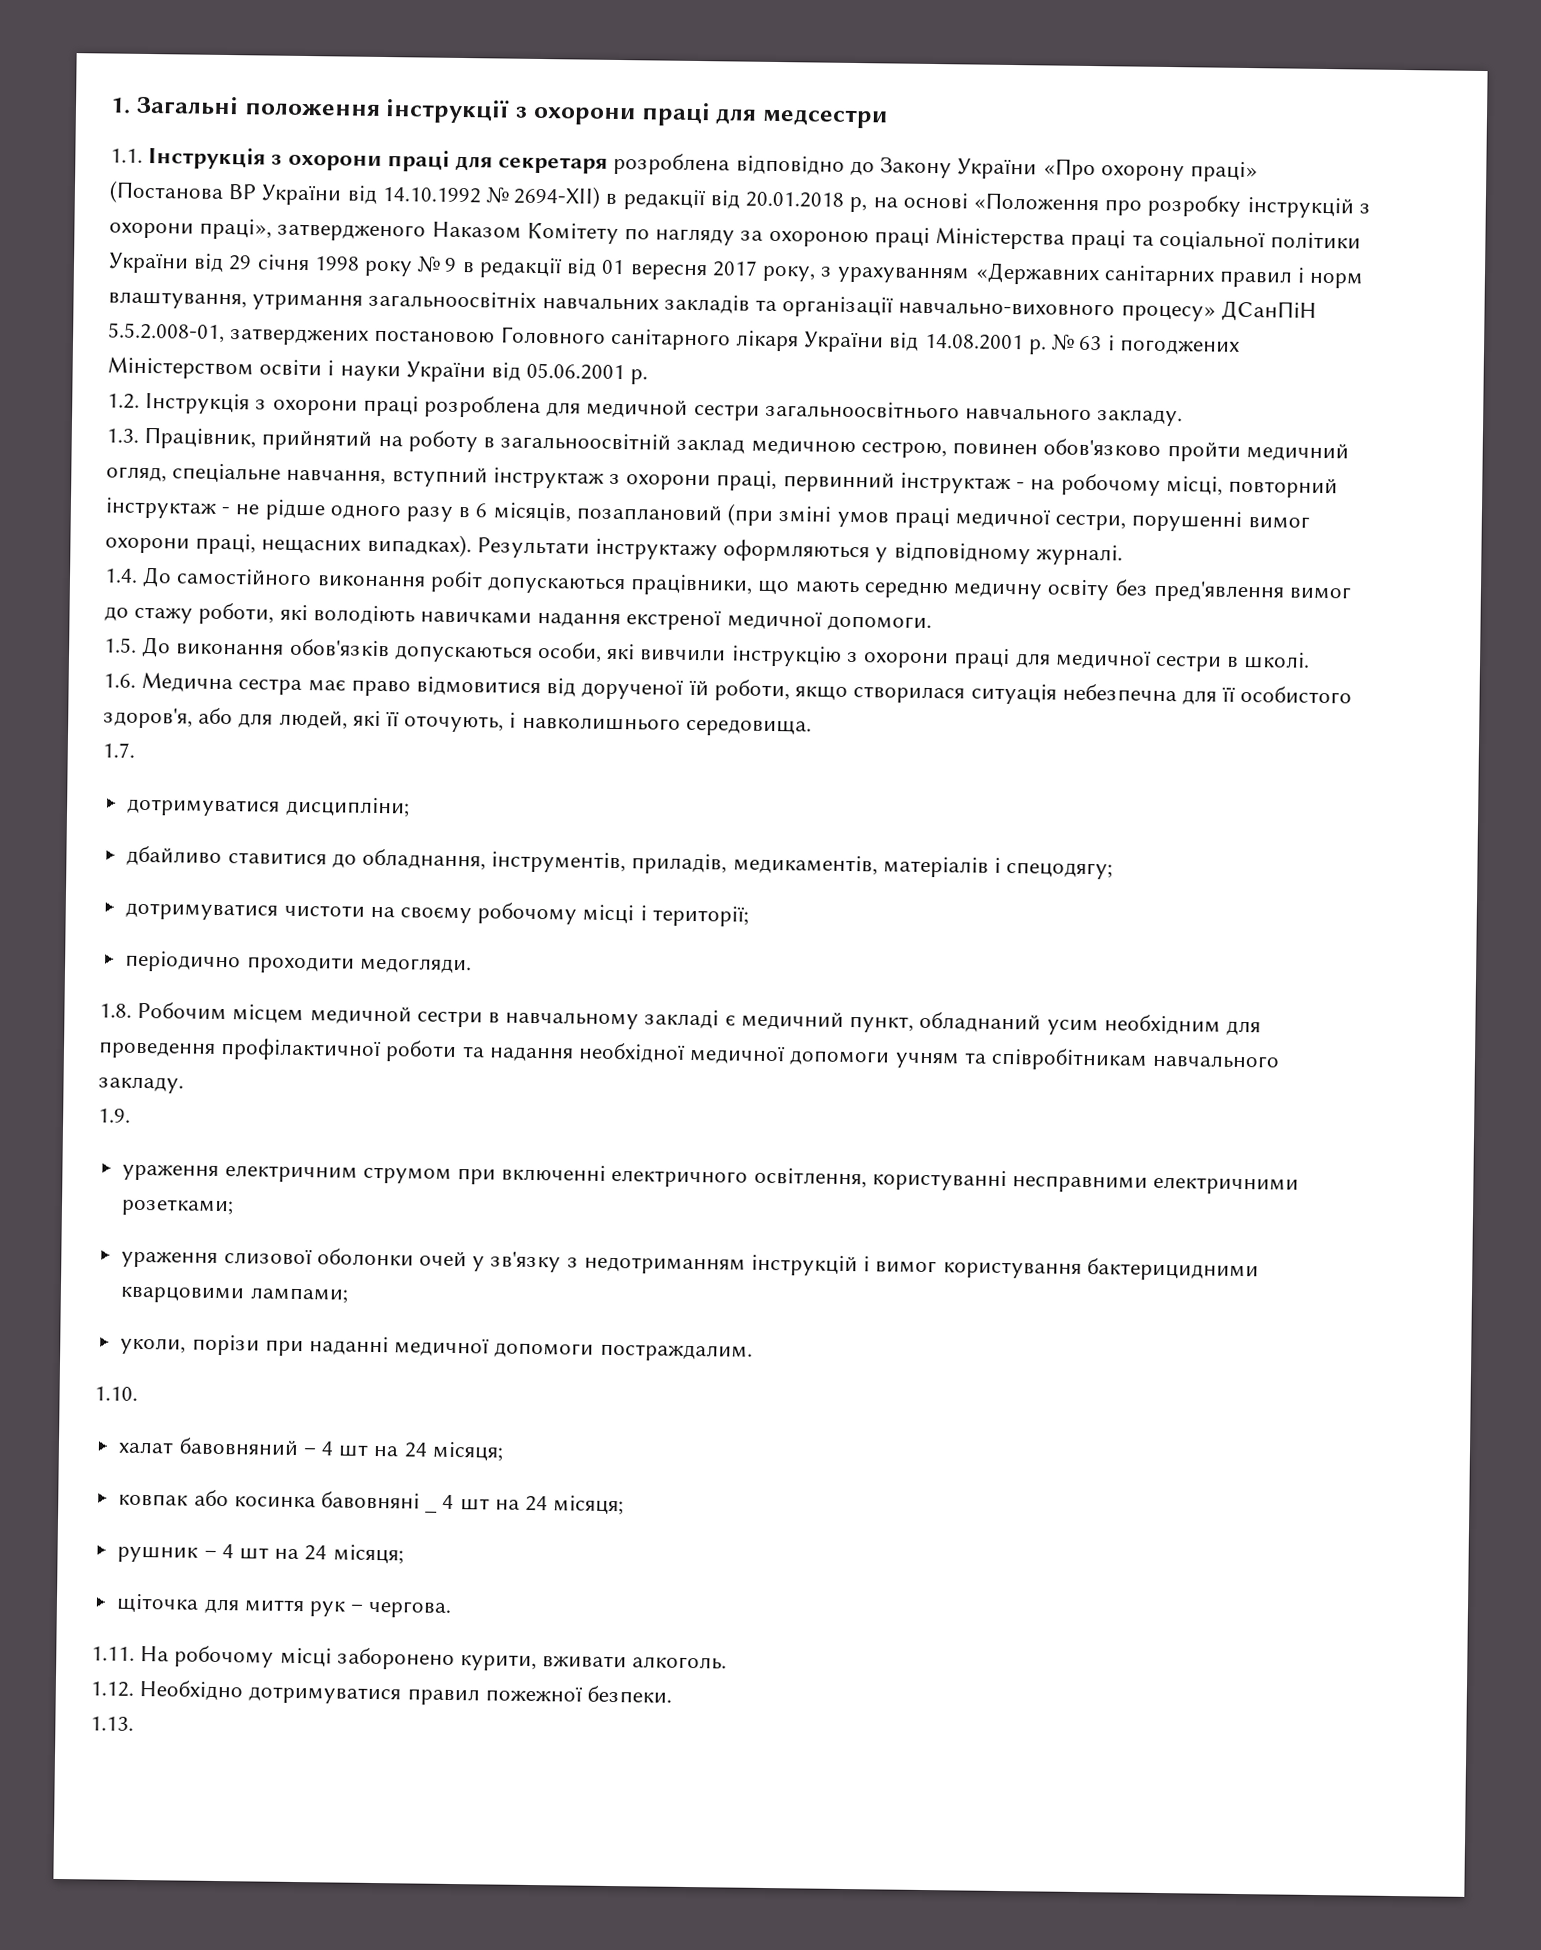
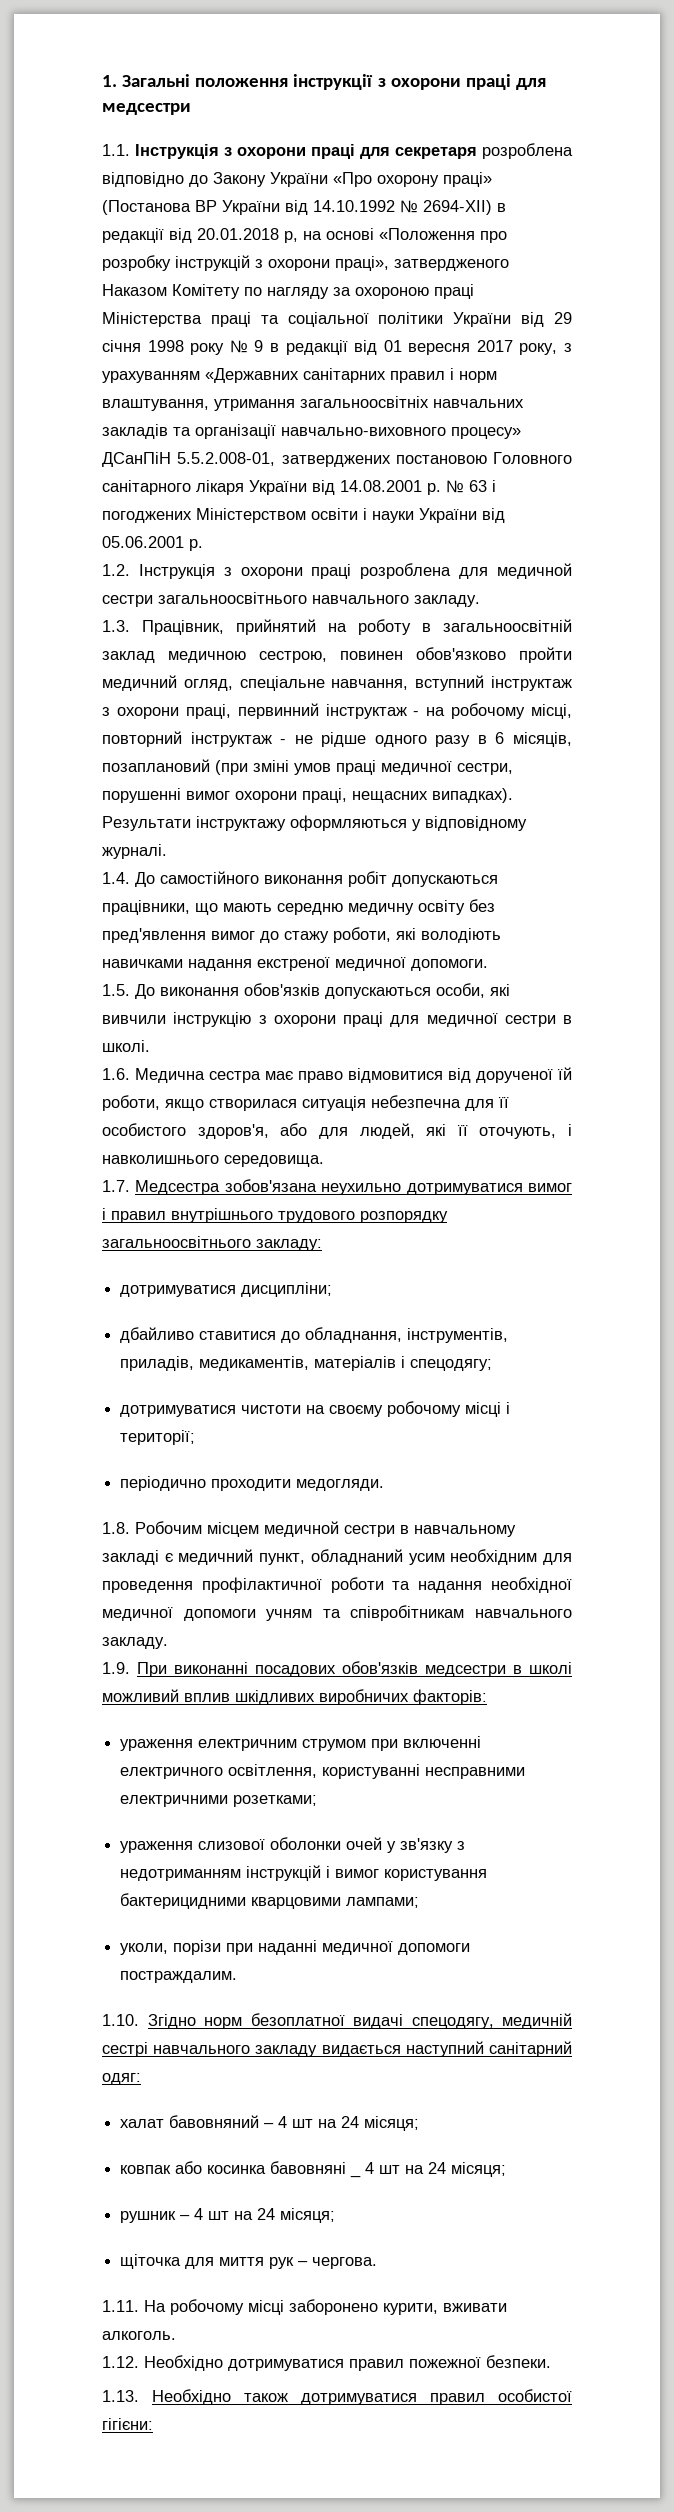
(135, 750) none -> [135,1179,572,1195] [102,1208,448,1223] [102,1236,322,1251] Медсестра зобов'язана неухильно дотримуватися вимог і правил внутрішнього трудового розпорядку загальноосвітнього закладу:
(131, 1115) none -> [137,1661,572,1677] [102,1689,487,1705] При виконанні посадових обов'язків медсестри в школі можливий вплив шкідливих виробничих факторів:
(138, 1393) none -> [147,2013,572,2029] [102,2041,572,2057] [102,2073,141,2085] Згідно норм безоплатної видачі спецодягу, медичній сестрі навчального закладу видається наступний санітарний одяг:
(134, 1723) none -> [152,2389,572,2405] [102,2418,153,2430] Необхідно також дотримуватися правил особистої гігієни:

